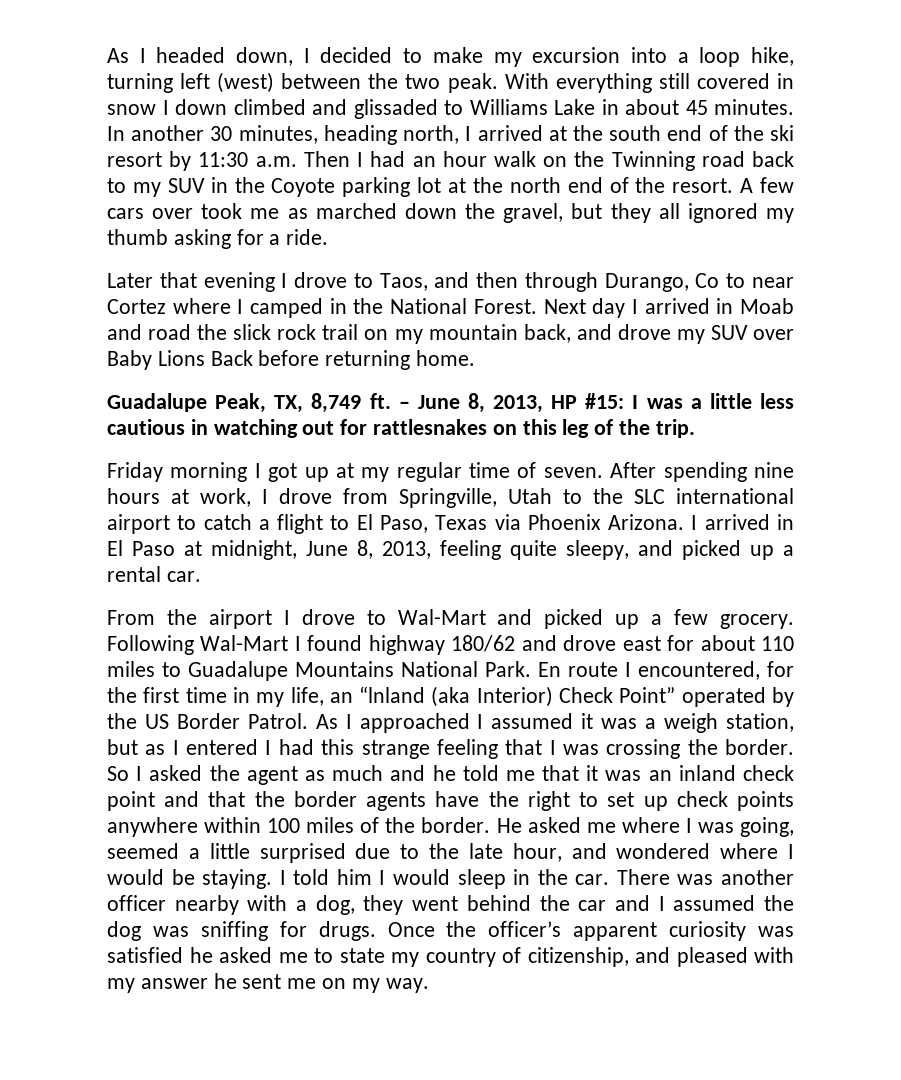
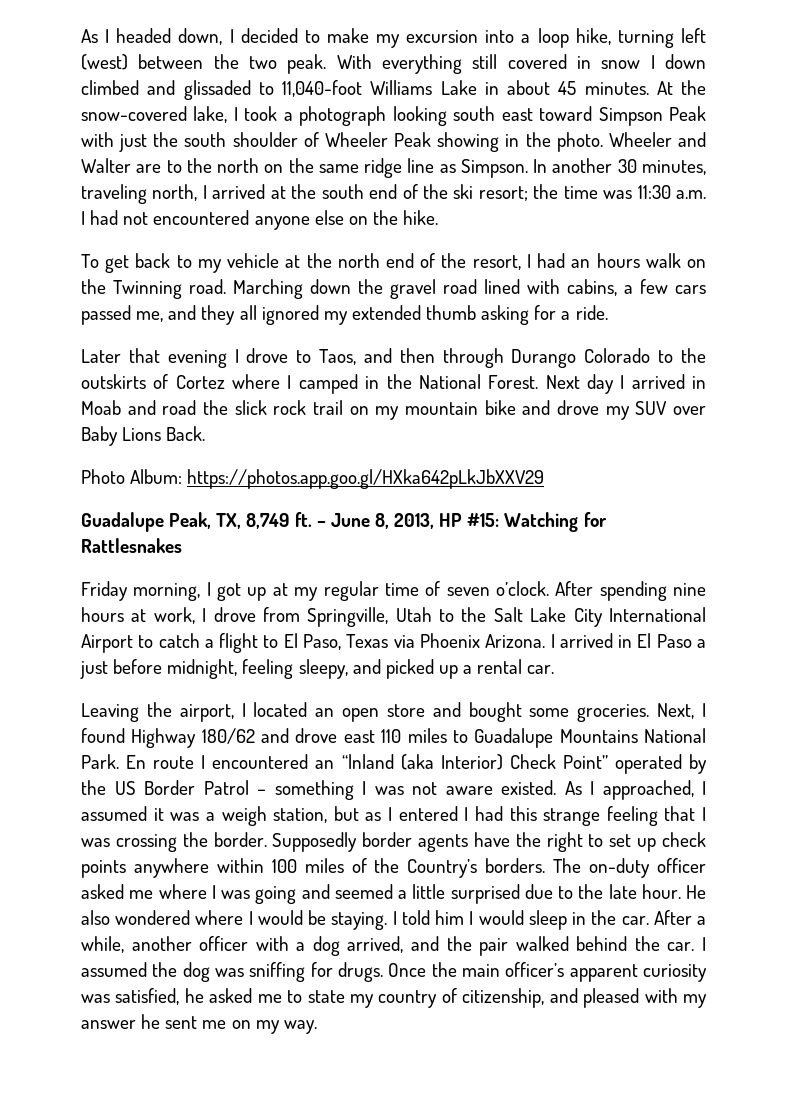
(463, 107) none -> [282,80,362,97] 11,040-foot
(794, 107) none -> [656,80,706,95] [81,106,706,126] [81,132,706,152] [81,158,528,178] At the snow-covered lake, I took a photograph looking south east toward Simpson Peak with just the south shoulder of Wheeler Peak showing in the photo. Wheeler and Walter are to the north on the same ridge line as Simpson.
[323,125,397,145] heading -> [81,184,147,204] traveling
[107,151,192,171] resort by -> [478,184,633,201] resort; the time was
[303,151,794,171] [107,177,442,197] Then I had an hour walk on the Twinning road back to my SUV in the Coyote parking lot -> [81,210,439,230] [81,253,280,273] I had not encountered anyone else on the hike. // To get back to my vehicle
[672,177,794,193] [107,203,603,223] resort. A few cars over took me as marched down the gravel, but -> [472,253,706,270] [81,279,706,299] [81,305,197,325] resort, I had an hours walk on the Twinning road. Marching down the gravel road lined with cabins, a few cars passed me, and
(794, 215) none -> [351,305,421,320] extended
[604,273,794,292] Durango, Co to near -> [511,348,706,368] [81,374,169,389] Durango Colorado to the outskirts of
[523,324,571,343] back, -> [484,400,516,415] bike
[210,350,476,370] Back before returning home. -> [166,426,206,441] [81,469,545,489] Back. // Photo Album: https://photos.app.goo.gl/HXka642pLkJbXXV29
[632,393,794,409] [107,419,695,438] I was a little less cautious in watching out for rattlesnakes on this leg of the trip. -> [504,512,607,532] [81,538,182,553] Watching for Rattlesnakes
[170,462,248,482] morning -> [133,583,201,601] morning,
[543,467,603,478] seven. -> [446,581,549,596] seven o’clock.
[634,488,794,504] [107,514,170,534] SLC international airport -> [493,607,706,627] [81,634,133,653] Salt Lake City International Airport
[184,540,557,560] at midnight, June 8, 2013, feeling quite -> [696,639,706,648] [80,659,294,679] a just before midnight, feeling
[107,609,794,629] [107,635,289,655] From the airport I drove to Wal-Mart and picked up a few grocery. Following Wal-Mart -> [81,702,695,722] Leaving the airport, I located an open store and bought some groceries. Next,
[368,635,445,655] highway -> [131,728,197,748] Highway
[667,635,755,651] for about -> (375, 736) none
[638,661,794,680] [107,687,324,707] encountered, for the first time in my life, -> [212,754,309,769] encountered
[247,713,470,733] Patrol. As I approached -> [203,780,694,800] Patrol – something I was not aware existed. As I approached,
[107,765,794,785] [107,791,285,811] So I asked the agent as much and he told me that it was an inland check point and that the -> [272,832,358,852] Supposedly
[421,817,522,833] border. He -> [407,858,707,878] Country’s borders. The on-duty officer
[740,817,795,837] going, -> [255,884,330,904] going and
[512,843,607,862] hour, and -> [641,884,706,899] [81,910,110,925] hour. He also
[616,869,714,885] There was -> [653,910,707,925] [81,936,124,953] After a while,
[174,895,239,915] nearby -> (249, 943) none
[315,895,650,915] dog, they went behind the car and -> [312,936,695,956] dog arrived, and the pair walked behind the car.
(477, 929) none -> [461,964,500,977] main
[107,947,183,963] satisfied -> [115,988,180,1005] satisfied,

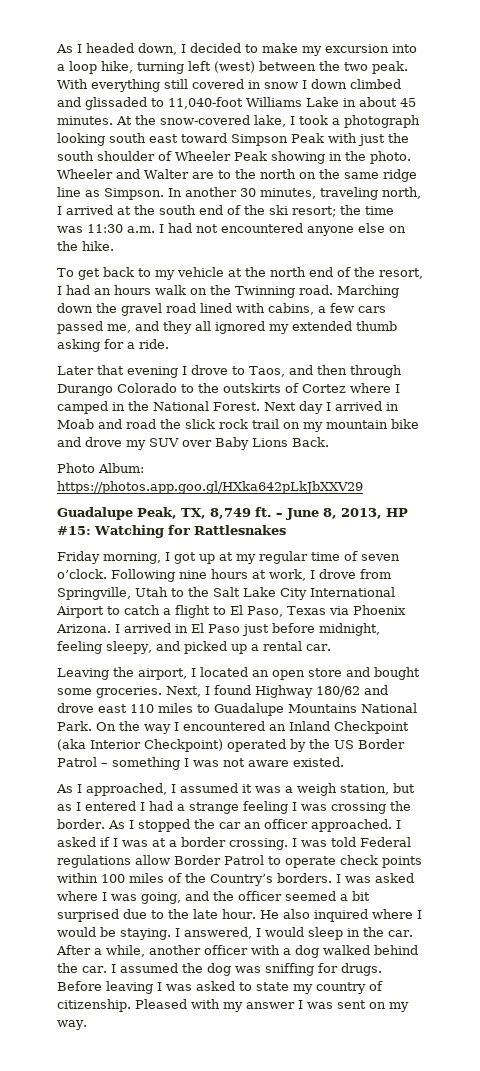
[555,581,667,601] After spending -> [111,569,175,582] Following
[696,639,706,648] a -> (240, 628) none
[126,754,608,770] En route I encountered an “lnland (aka Interior) Check Point” -> [96,721,409,734] [57,739,223,752] On the way I encountered an Inland Checkpoint (aka Interior Checkpoint)
(556, 787) none -> (344, 762) //
[509,806,537,821] this -> [177,804,185,811] a
[664,806,696,821] that -> (288, 807) none
[272,832,657,852] Supposedly border agents have the right to set up -> [107,819,401,832] [57,837,411,850] [57,855,336,868] As I stopped the car an officer approached. I asked if I was at a border crossing. I was told Federal regulations allow Border Patrol to operate
[133,858,209,878] anywhere -> (422, 862) none
[553,858,707,878] [81,884,330,904] The on-duty officer asked me where I was going and -> [336,873,414,883] [57,891,282,904] I was asked where I was going, and the officer
[412,884,446,899] little -> [352,891,370,901] bit
[115,910,191,925] wondered -> [313,909,368,922] inquired
[401,910,465,925] told him -> [184,927,252,939] answered,
[347,936,509,956] arrived, and the pair -> (319, 951) none
[388,962,707,982] [81,988,282,1005] Once the main officer’s apparent curiosity was satisfied, he asked me -> [57,981,235,994] Before leaving I was asked
[462,988,708,1008] [81,1014,227,1029] citizenship, and pleased with my answer he sent me -> [57,999,366,1012] citizenship. Pleased with my answer I was sent

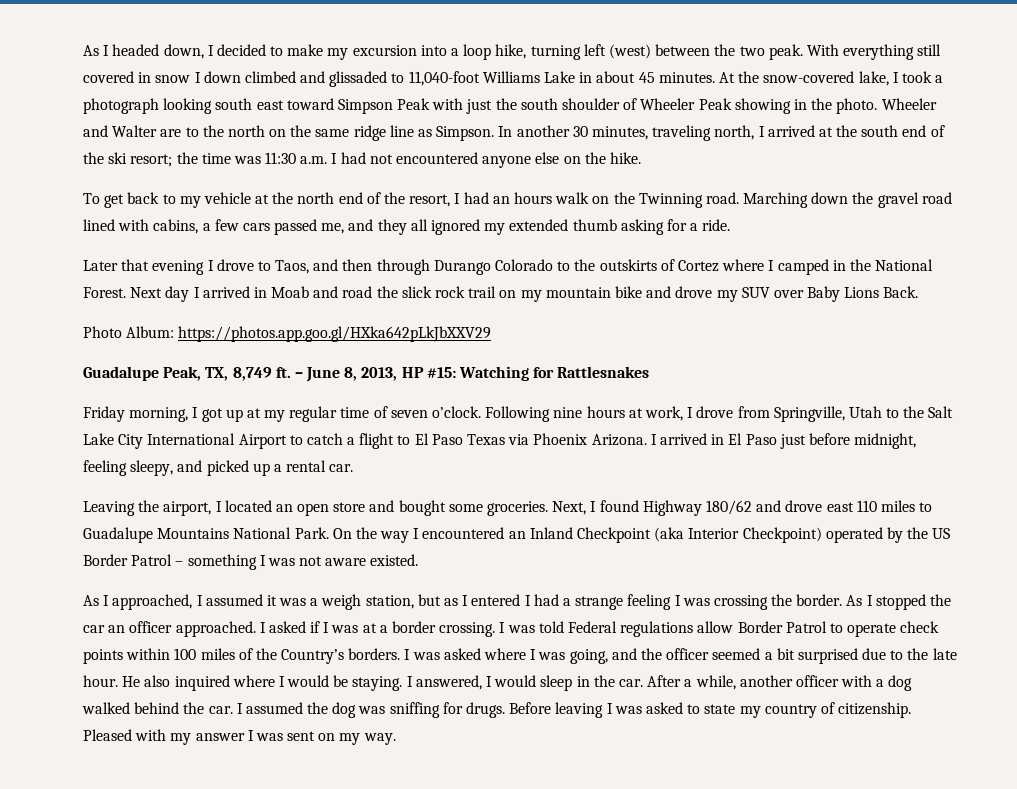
[247,606,283,617] Paso, -> [431,434,463,445] Paso

